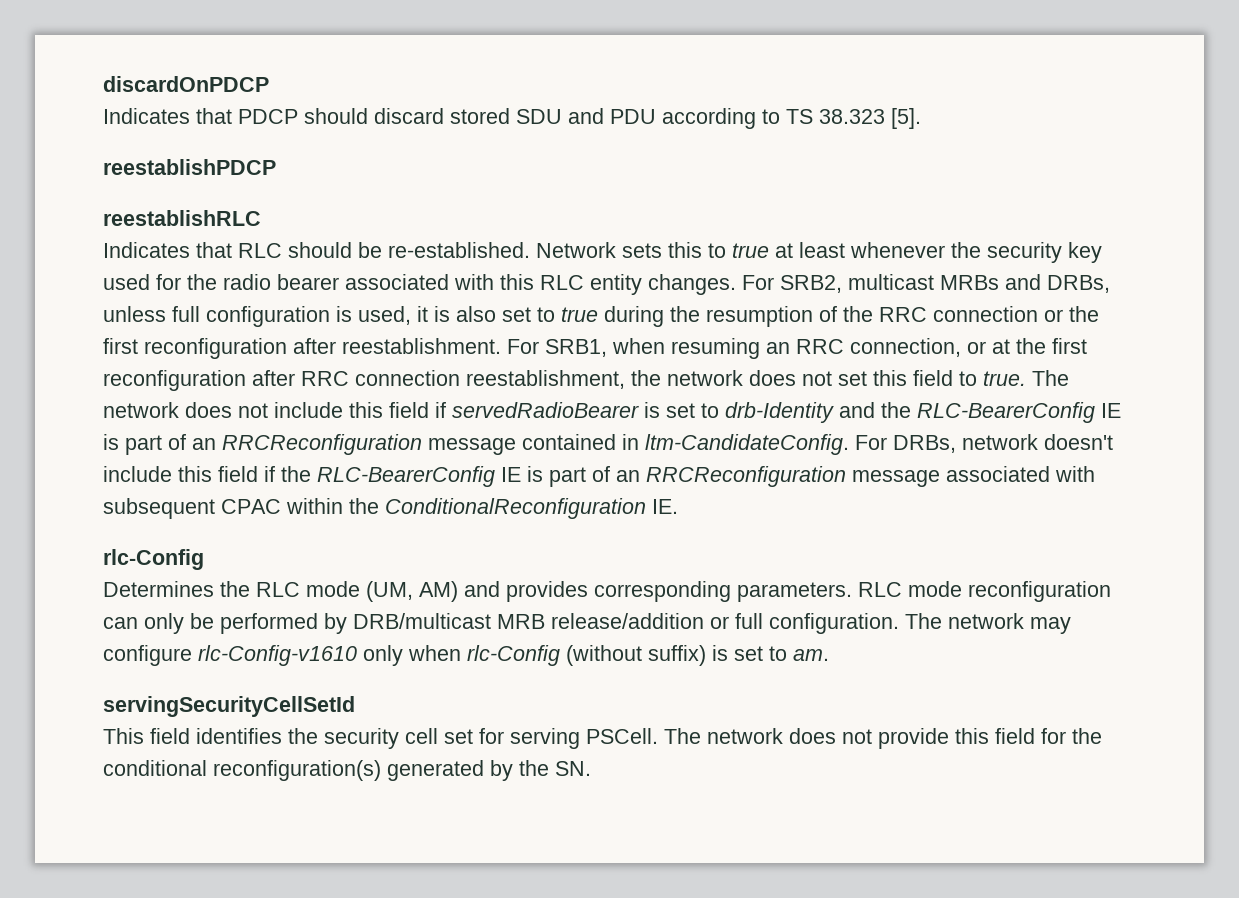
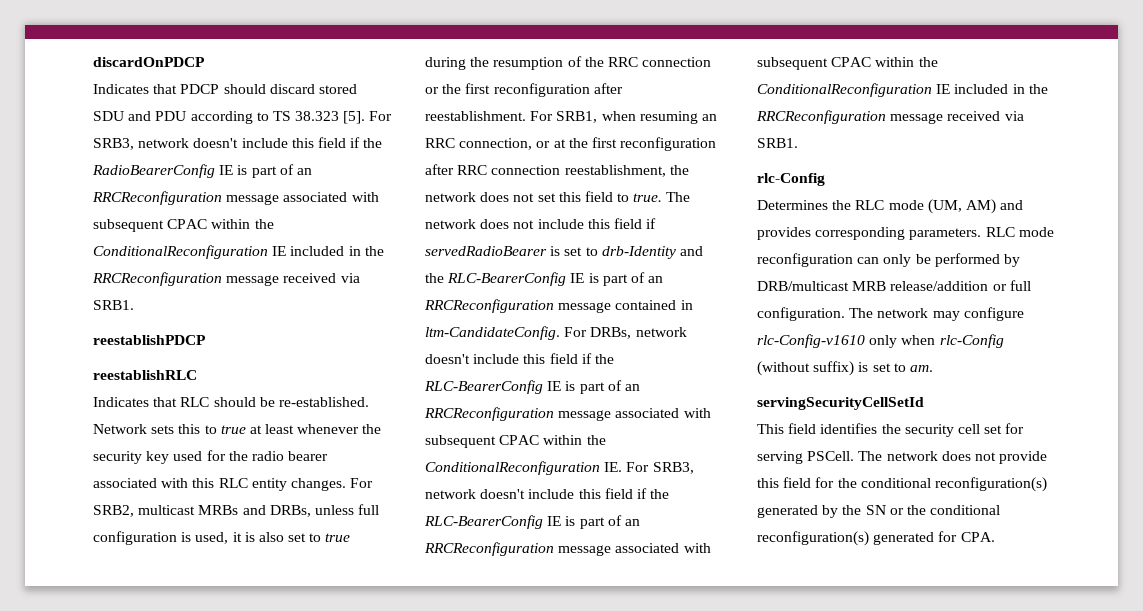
(921, 118) none -> [369,111,393,121] [93,137,383,150] [92,164,312,178] [92,191,379,205] [93,219,274,232] [93,245,384,259] [92,272,360,286] [93,300,134,310] For SRB3, network doesn't include this field if the RadioBearerConfig IE is part of an RRCReconfiguration message associated with subsequent CPAC within the ConditionalReconfiguration IE included in the RRCReconfiguration message received via SRB1.
(678, 506) none -> [626,462,694,474] [425,488,670,499] [424,515,640,529] [424,542,711,556] [757,57,938,70] [757,83,1048,97] [756,110,1024,124] [757,138,798,148] For SRB3, network doesn't include this field if the RLC-BearerConfig IE is part of an RRCReconfiguration message associated with subsequent CPAC within the ConditionalReconfiguration IE included in the RRCReconfiguration message received via SRB1.
[555,761,591,776] SN. -> [865,505,1001,515] [757,531,995,546] SN or the conditional reconfiguration(s) generated for CPA.

